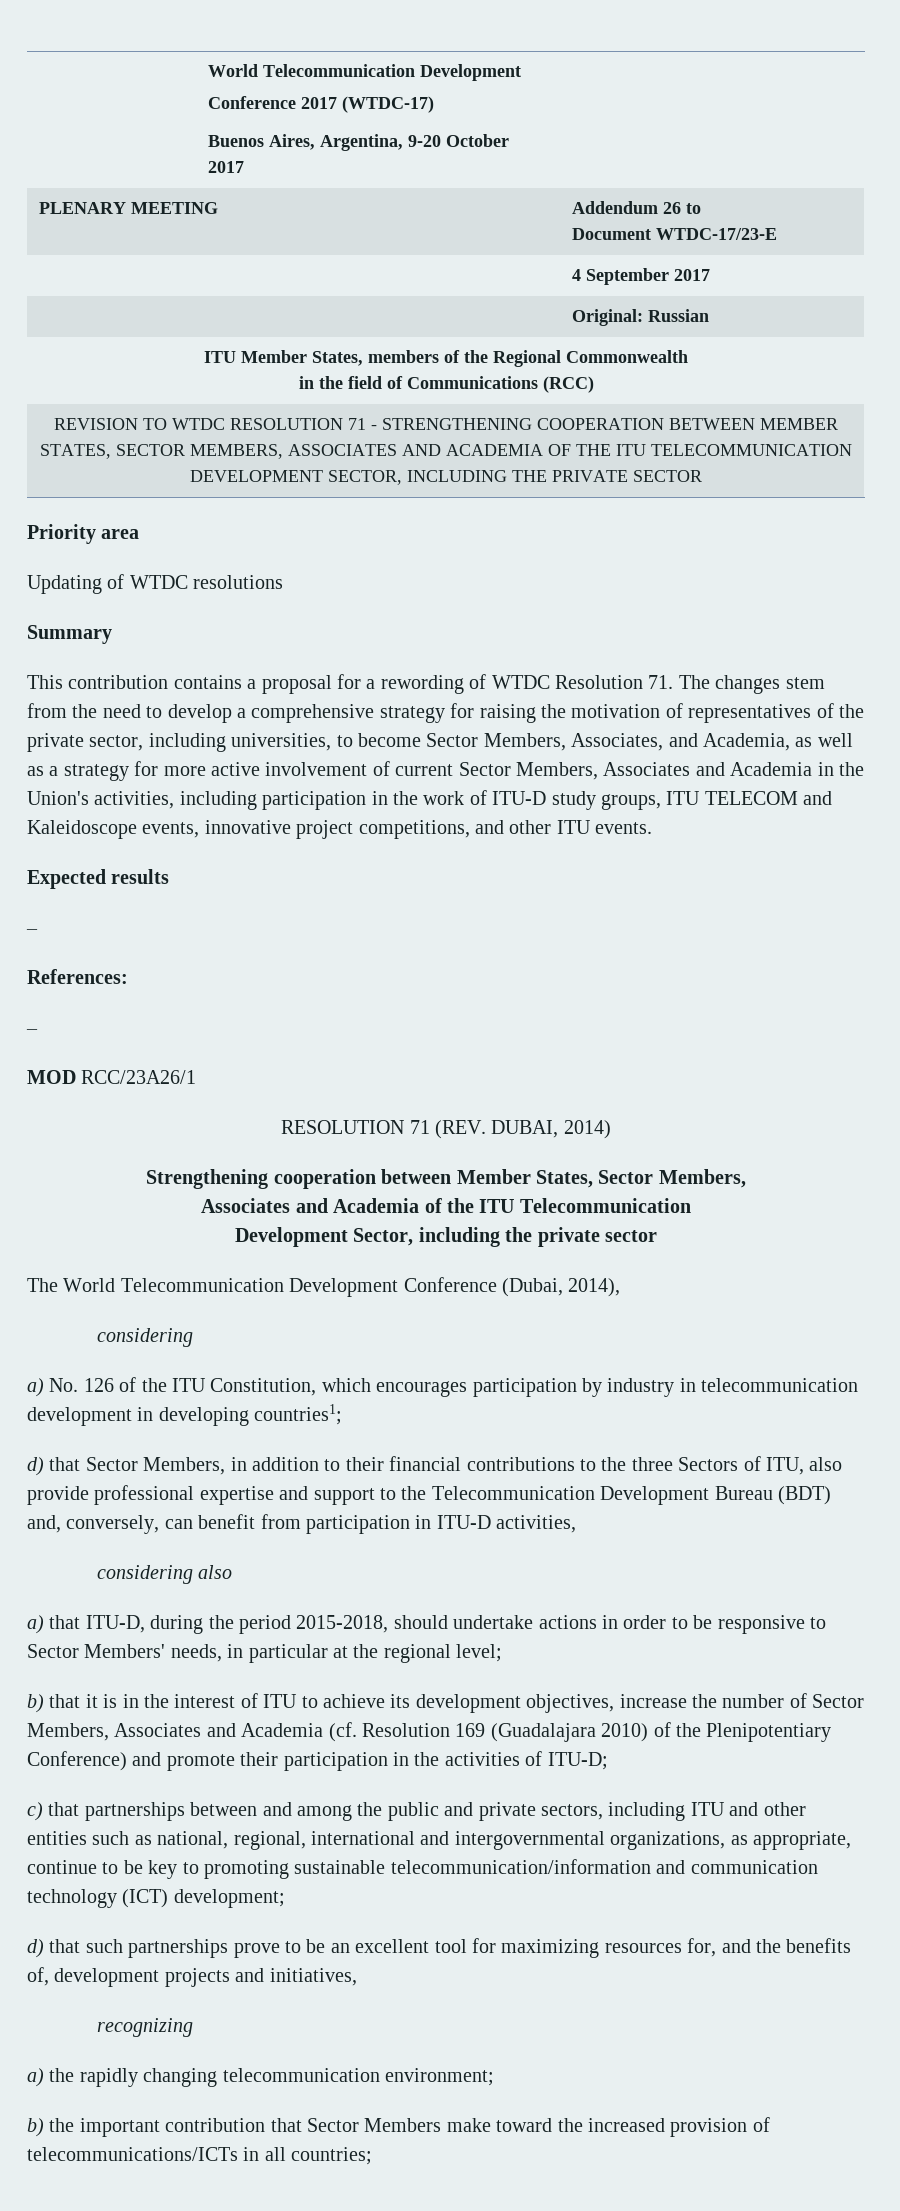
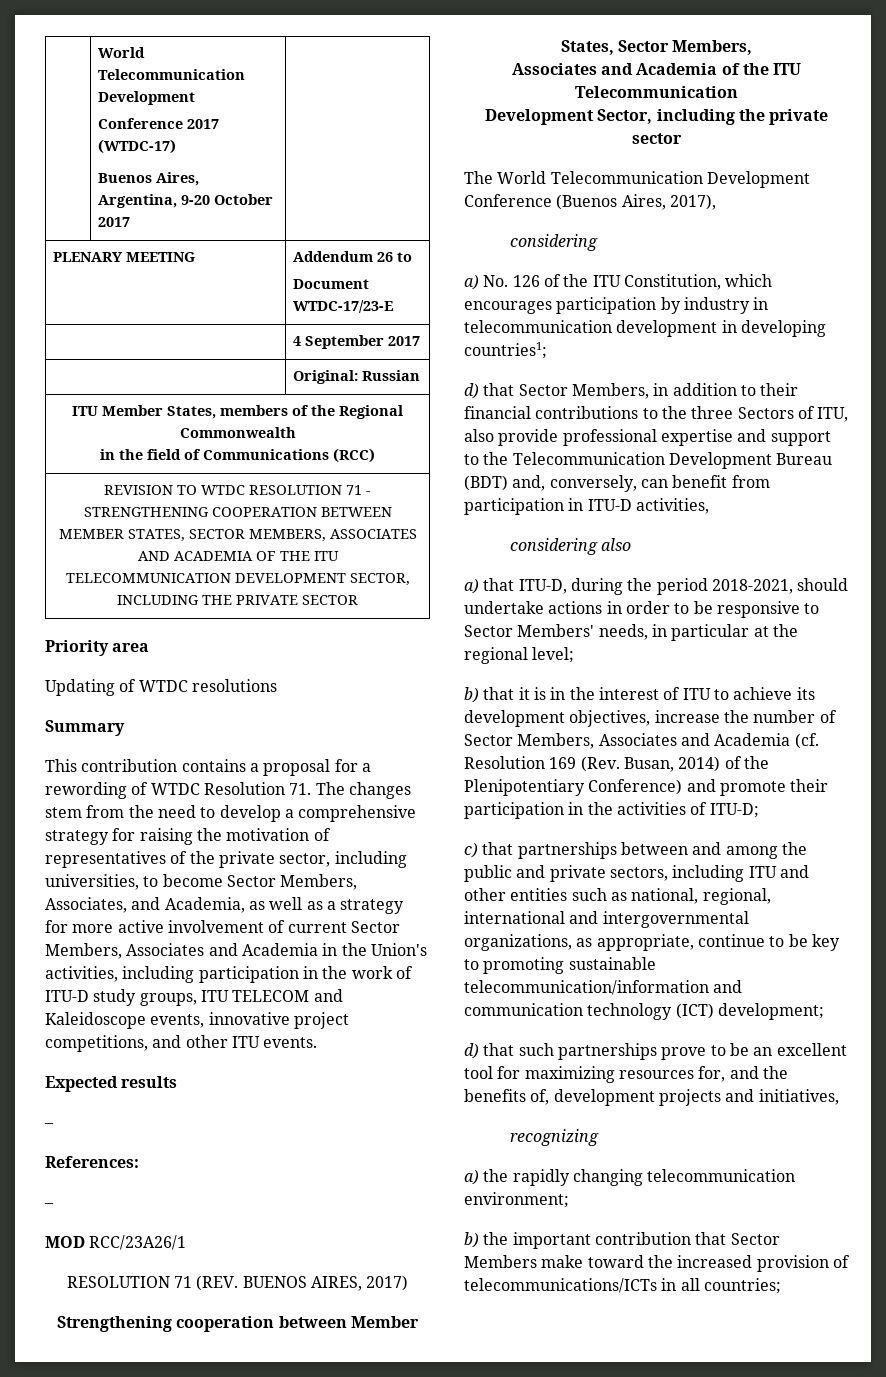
[491,1120,611,1139] DUBAI, 2014) -> [242,1275,409,1291] BUENOS AIRES, 2017)
[501,1278,621,1297] (Dubai, 2014), -> [556,194,716,210] (Buenos Aires, 2017),
[296,1615,389,1633] 2015-2018, -> [711,579,793,594] 2018-2021,
[490,1723,649,1742] (Guadalajara 2010) -> [580,756,721,772] (Rev. Busan, 2014)

